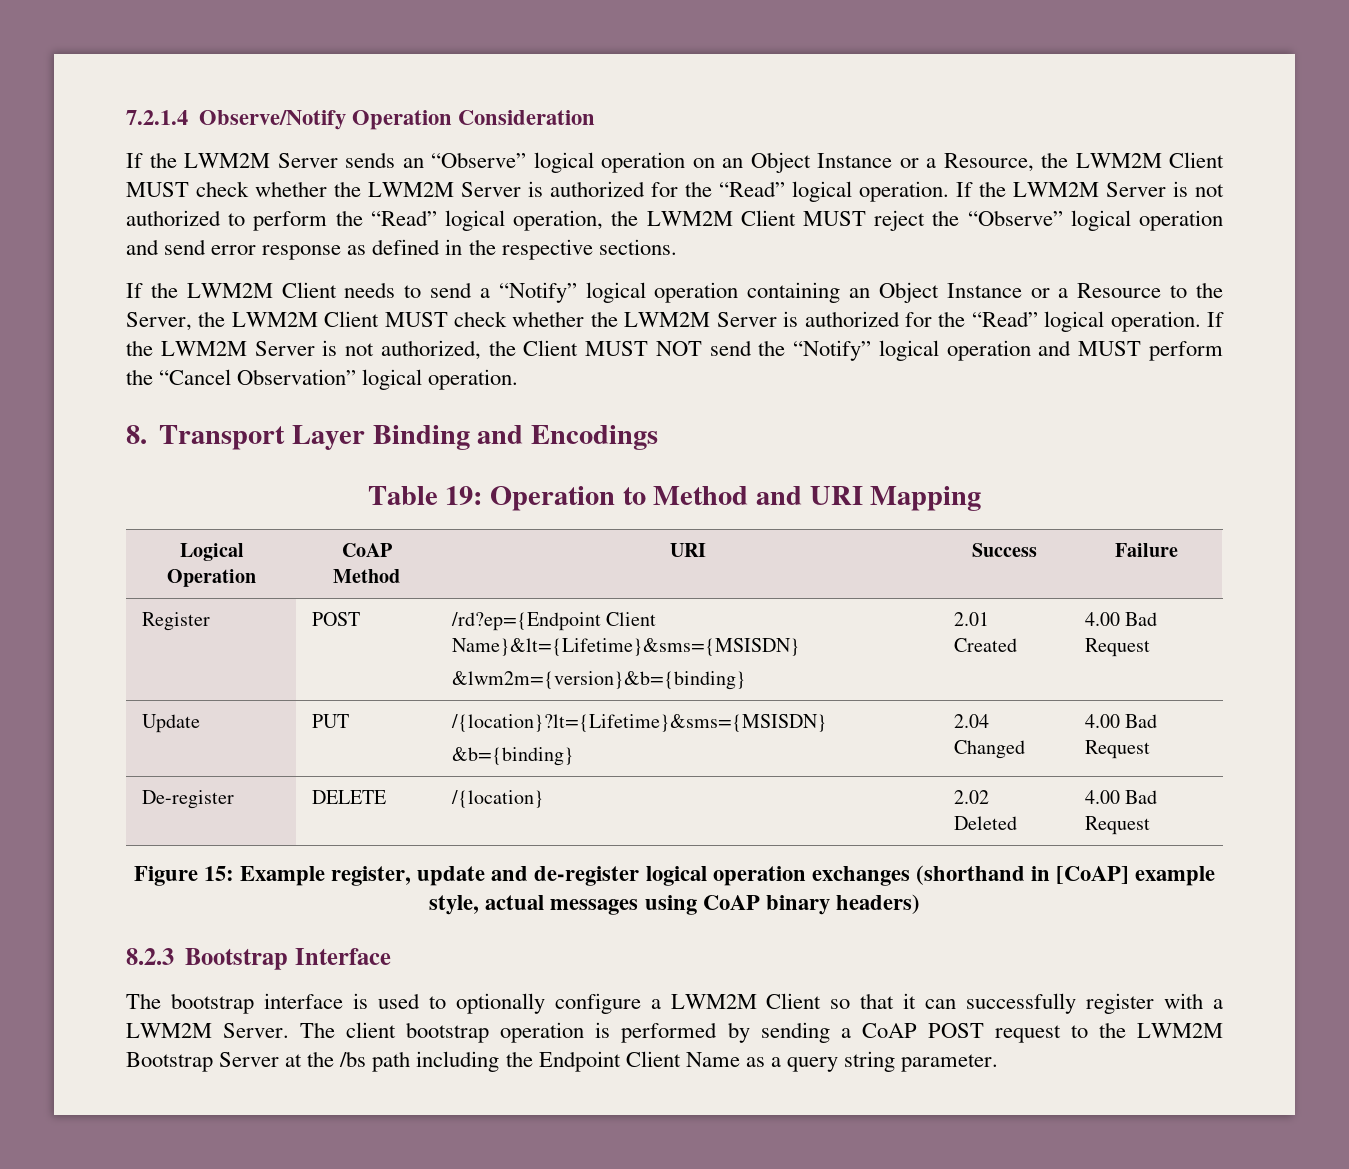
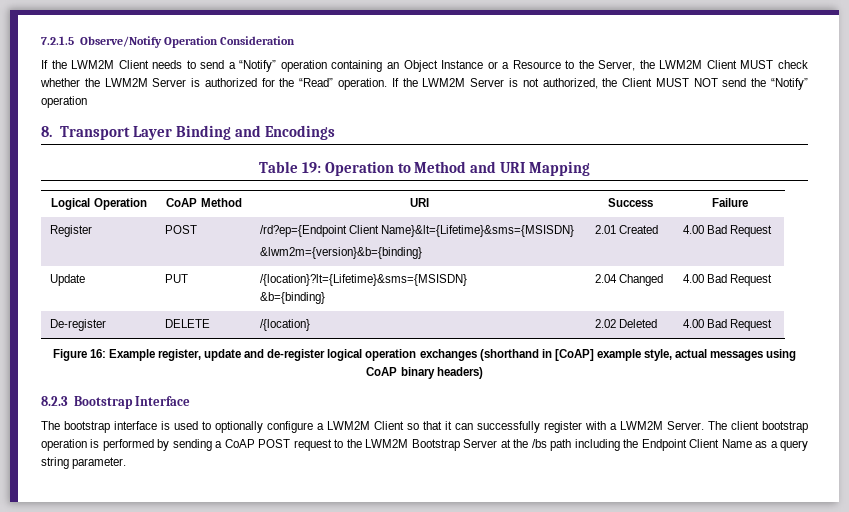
[126,110,188,125] 7.2.1.4 -> [41,36,74,45] 7.2.1.5
[126,152,1224,173] [126,181,1224,202] [126,210,1224,231] [126,239,677,260] // If the LWM2M Server sends an “Observe” logical operation on an Object Instance or a Resource, the LWM2M Client MUST check whether the LWM2M Server is authorized for the “Read” logical operation. If the LWM2M Server is not authorized to perform the “Read” logical operation, the LWM2M Client MUST reject the “Observe” logical operation and send error response as defined in the respective sections. -> (295, 40) none
[585,282,646,303] logical -> (277, 66) none
[1044,311,1105,332] logical -> (334, 82) none
[878,340,1223,361] [126,369,519,390] logical operation and MUST perform the “Cancel Observation” logical operation. -> [41,96,87,108] operation
[204,866,235,881] 15: -> [89,349,106,358] 16:

